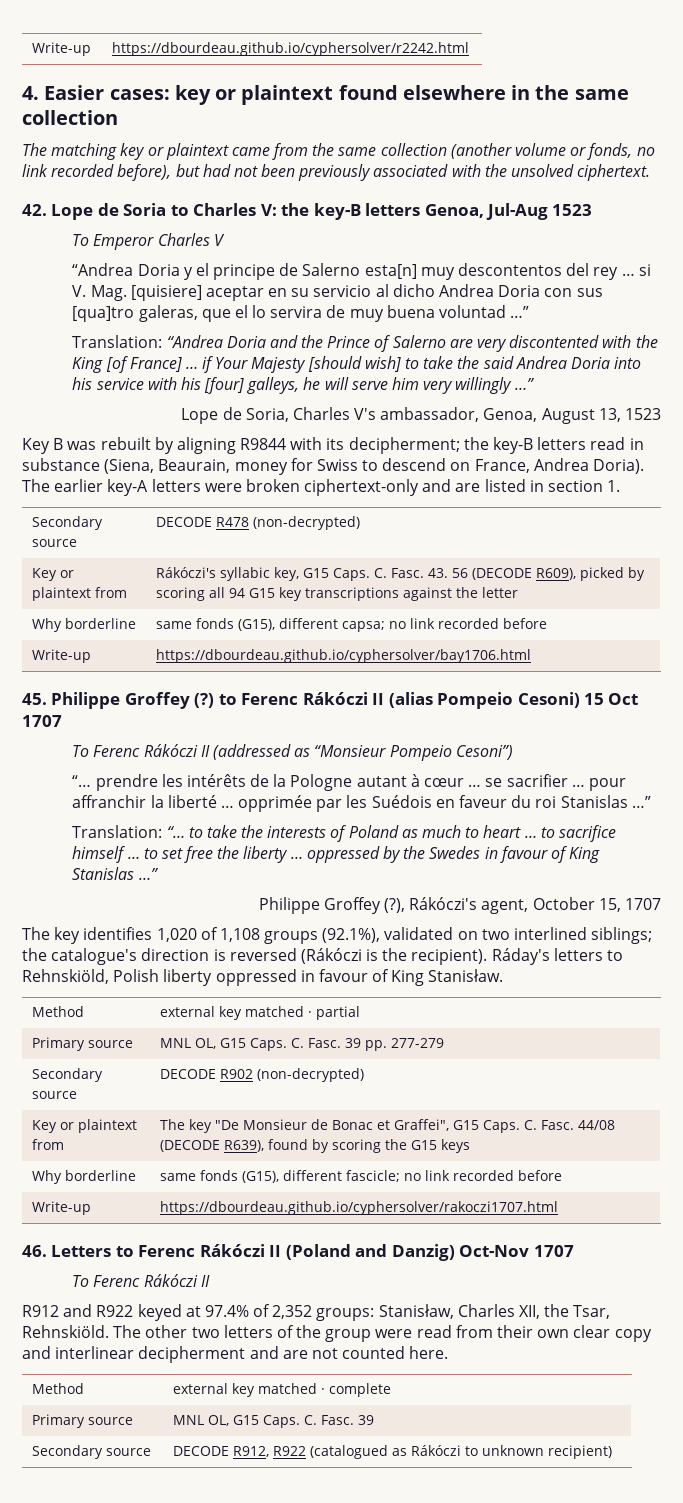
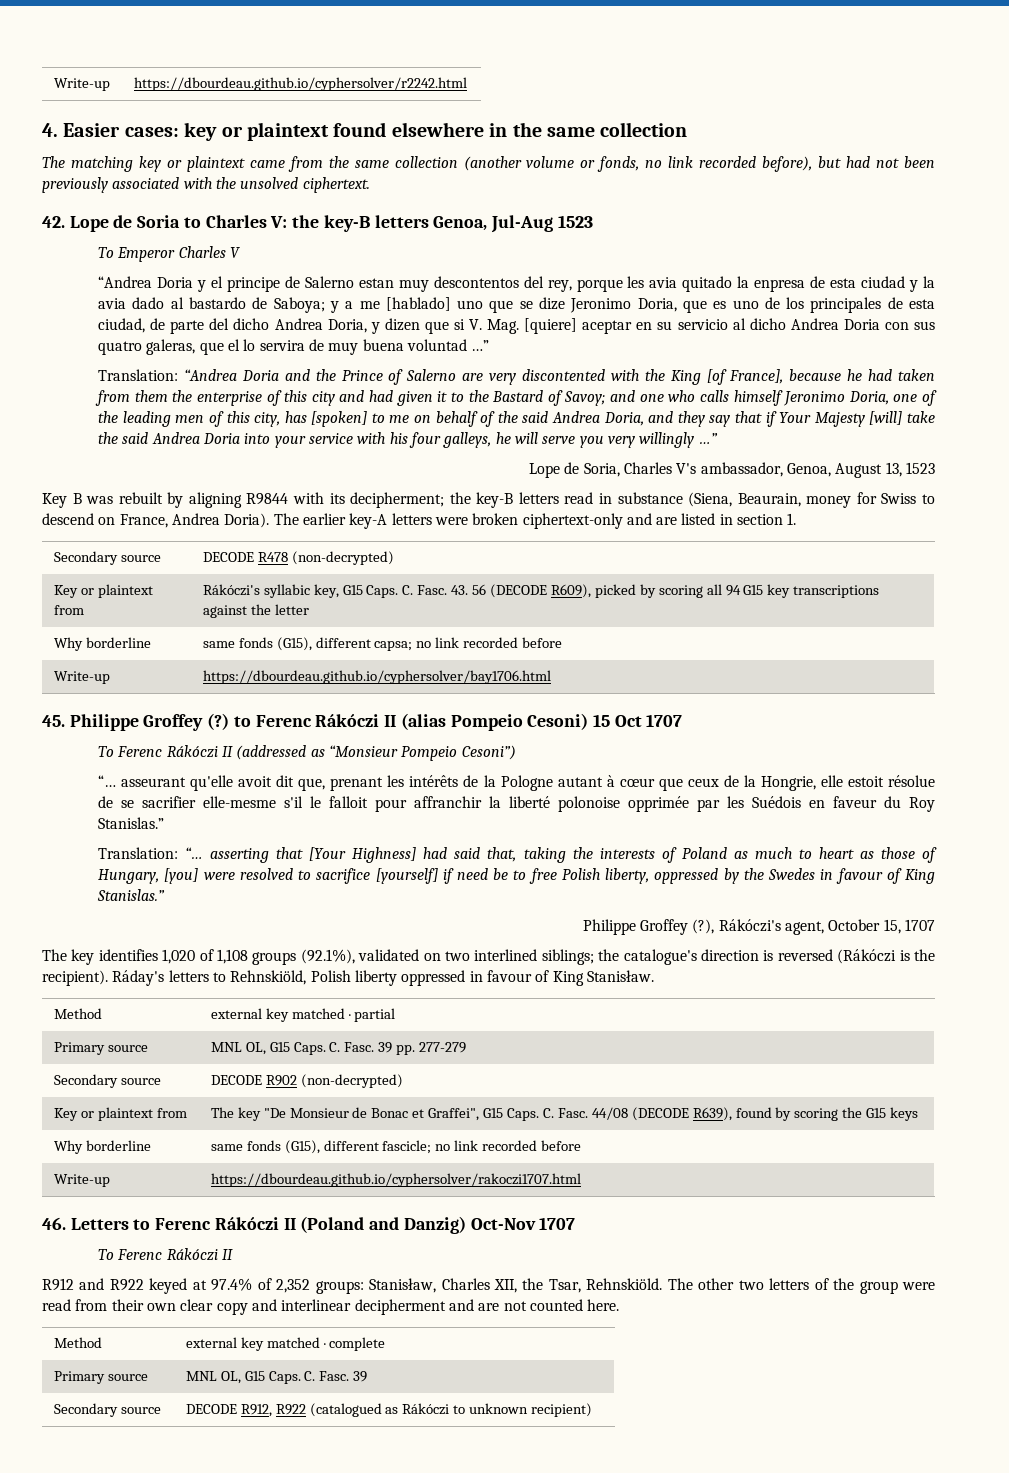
[364,264,417,279] esta[n] -> [358,278,394,288] estan
[593,267,635,280] rey … -> [547,276,935,292] [98,297,935,313] [98,318,449,334] rey, porque les avia quitado la enpresa de esta ciudad y la avia dado al bastardo de Saboya; y a me [hablado] uno que se dize Jeronimo Doria, que es uno de los principales de esta ciudad, de parte del dicho Andrea Doria, y dizen que
[130,285,202,301] [quisiere] -> [524,318,578,334] [quiere]
[72,306,135,322] [qua]tro -> [98,341,143,355] quatro
[129,356,419,373] France] … if Your Majesty [should wish] to -> [729,369,936,384] [95,390,937,406] [98,411,903,427] France], because he had taken from them the enterprise of this city and had given it to the Bastard of Savoy; and one who calls himself Jeronimo Doria, one of the leading men of this city, has [spoken] to me on behalf of the said Andrea Doria, and they say that if Your Majesty [will]
[72,377,93,390] his -> [274,436,306,448] your
[204,377,245,394] [four] -> [408,432,441,448] four
[391,377,419,390] him -> [579,436,604,448] you
[95,774,158,791] prendre -> [121,775,384,791] asseurant qu'elle avoit dit que, prenant
[468,774,585,787] … se sacrifier … -> [658,775,936,791] [98,796,369,808] que ceux de la Hongrie, elle estoit résolue de se sacrifier elle-mesme s'il le falloit
[220,805,234,808] … -> [558,796,621,812] polonoise
[535,795,651,808] roi Stanislas …” -> [908,797,935,812] [98,817,165,829] Roy Stanislas.”
[188,825,237,838] to take -> [210,847,566,863] asserting that [Your Highness] had said that, taking
[524,825,616,842] [72,846,303,863] … to sacrifice himself … to set free the liberty … -> [859,847,937,863] [98,868,650,884] as those of Hungary, [you] were resolved to sacrifice [yourself] if need be to free Polish liberty,
[72,867,158,880] Stanislas …” -> [97,889,166,901] Stanislas.”

